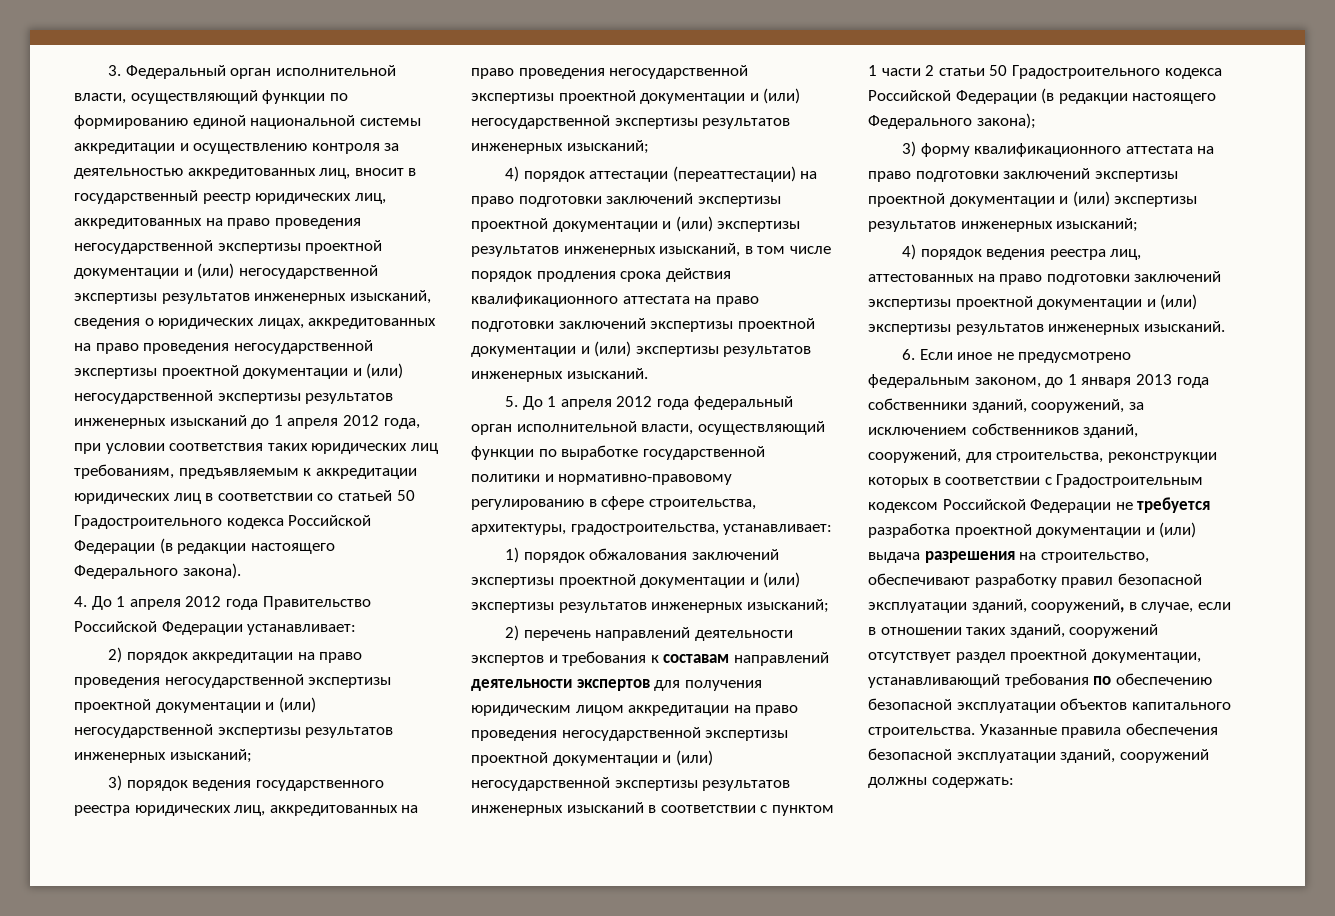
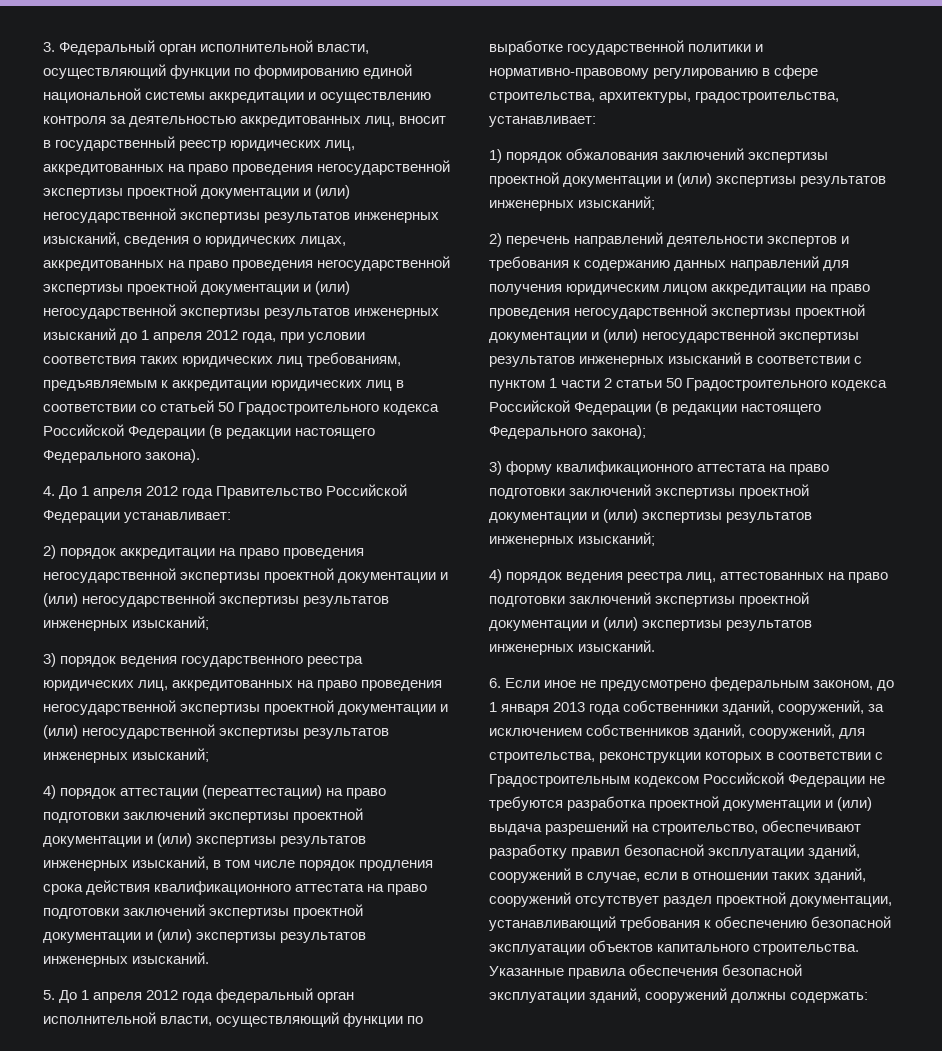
[663,652,829,666] [471,679,650,691] составам направлений деятельности экспертов -> [584,256,820,271] содержанию данных направлений
[1137,497,1211,513] требуется -> [489,796,563,811] требуются
[924,551,1015,563] разрешения -> [545,820,629,835] разрешений
[1031,599,1125,613] сооружений, -> [489,868,571,883] сооружений
[1093,676,1112,685] по -> [704,920,712,928] к

